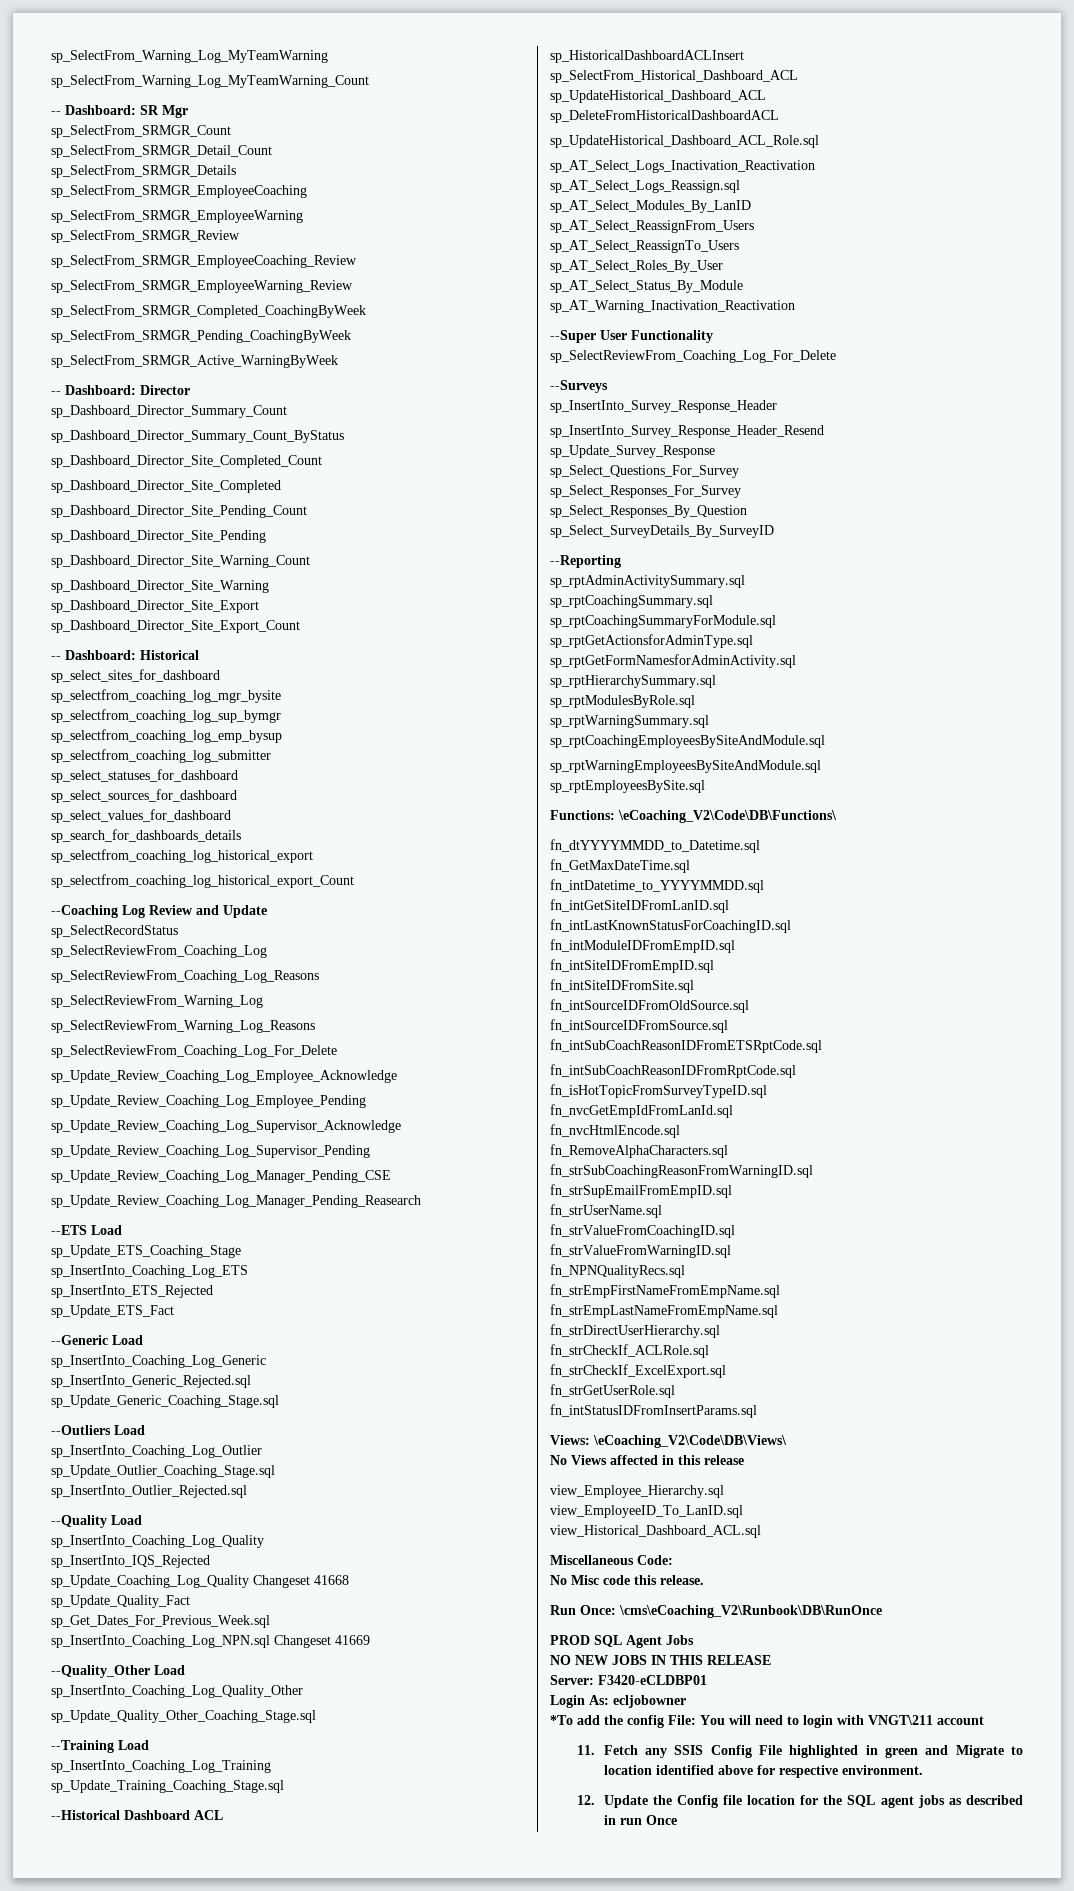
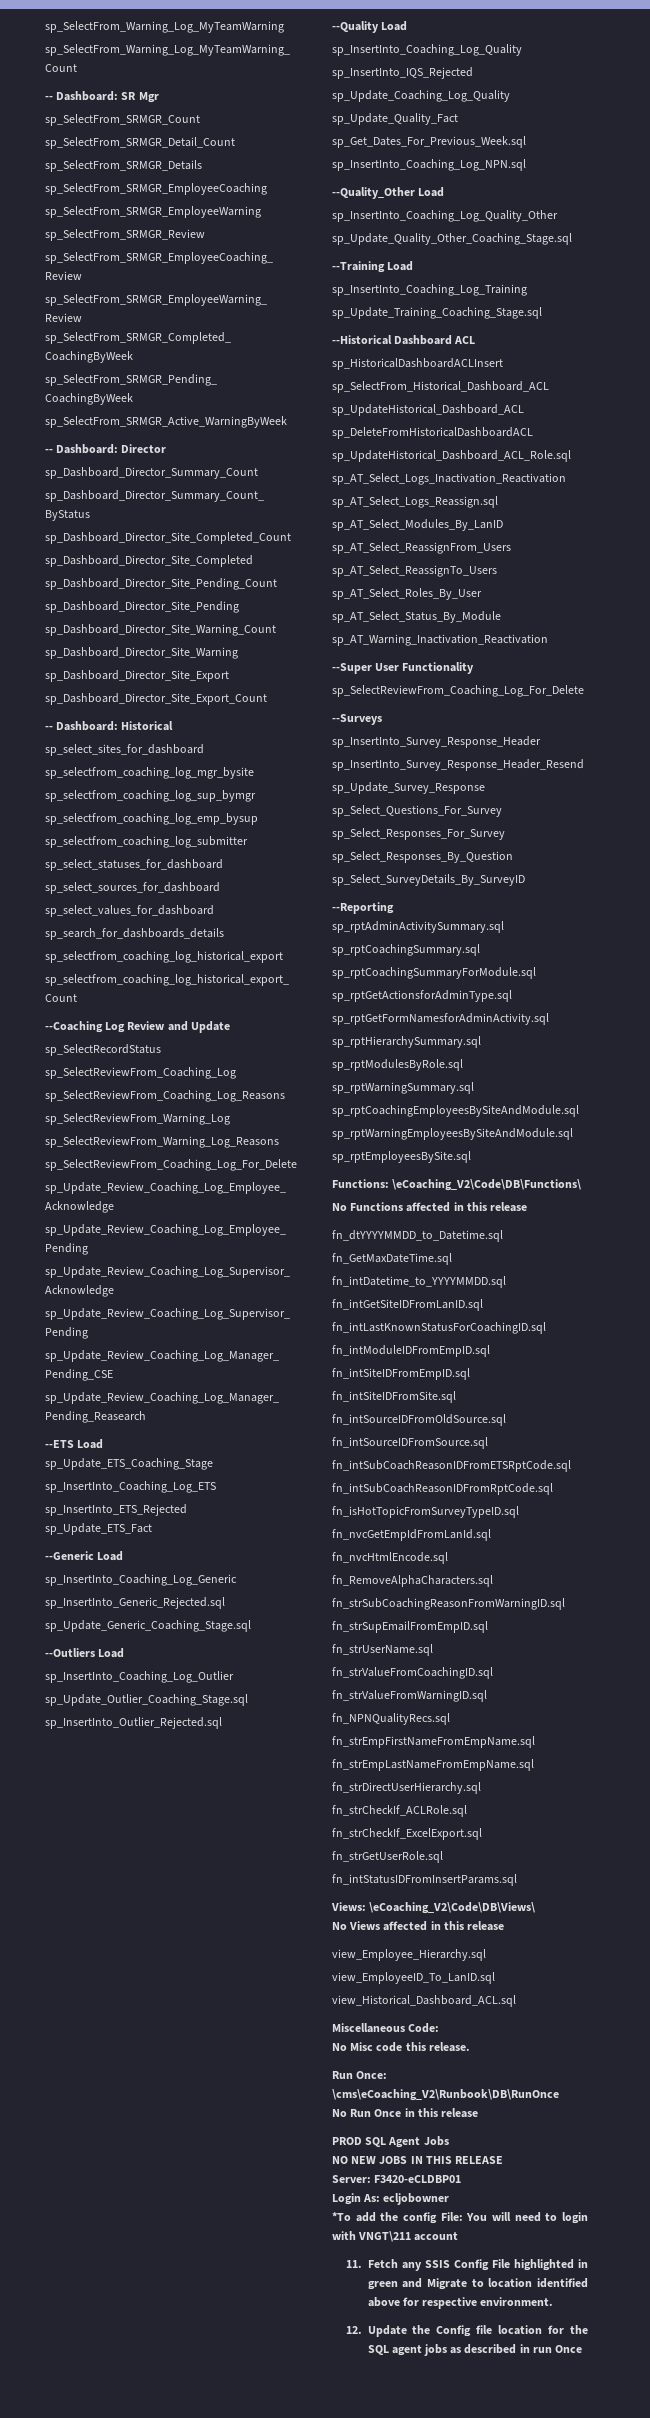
[253,1575,349,1588] Changeset 41668 -> (510, 96) none
[274,1635,370,1648] Changeset 41669 -> (526, 165) none
(837, 816) none -> [332,1202,528,1212] // No Functions affected in this release
(882, 1611) none -> [332,2108,479,2118] // No Run Once in this release

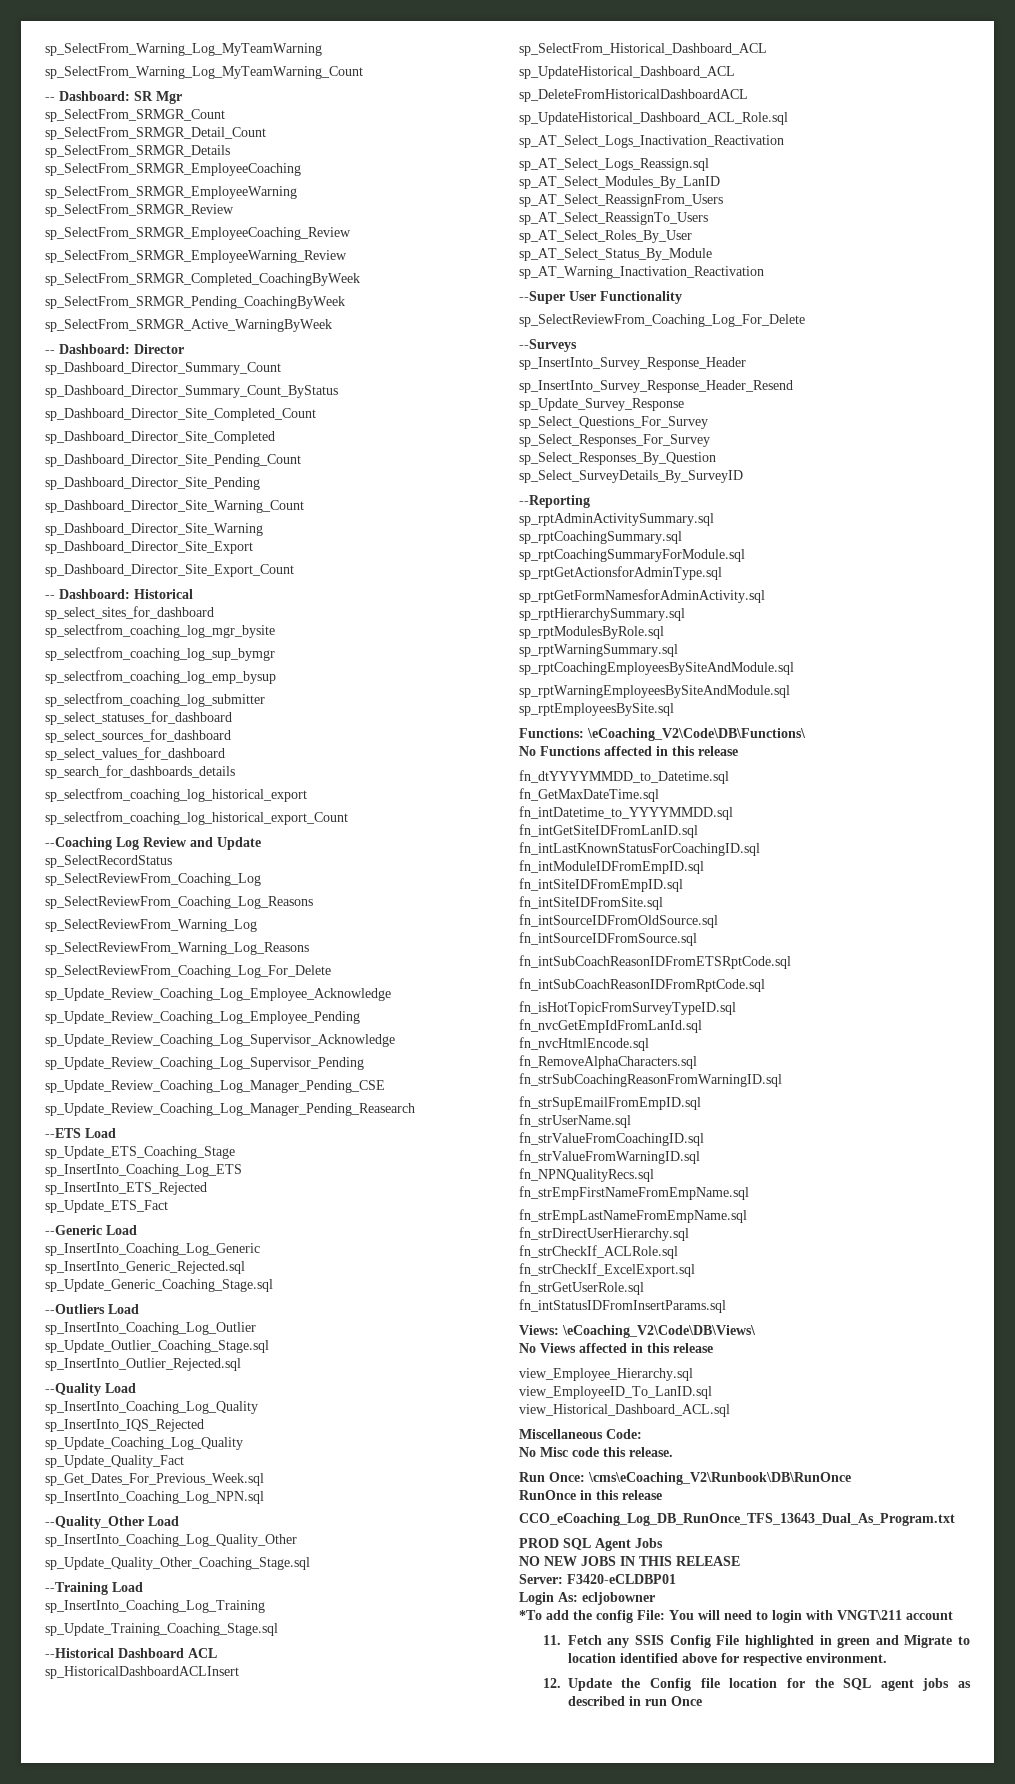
[332,2108,479,2118] No Run Once in this release -> [519,1490,662,1500] [519,1513,955,1526] RunOnce in this release // CCO_eCoaching_Log_DB_RunOnce_TFS_13643_Dual_As_Program.txt

